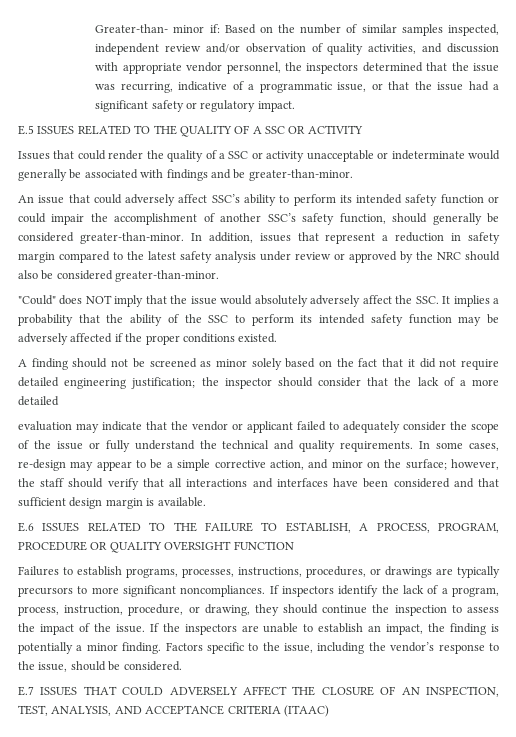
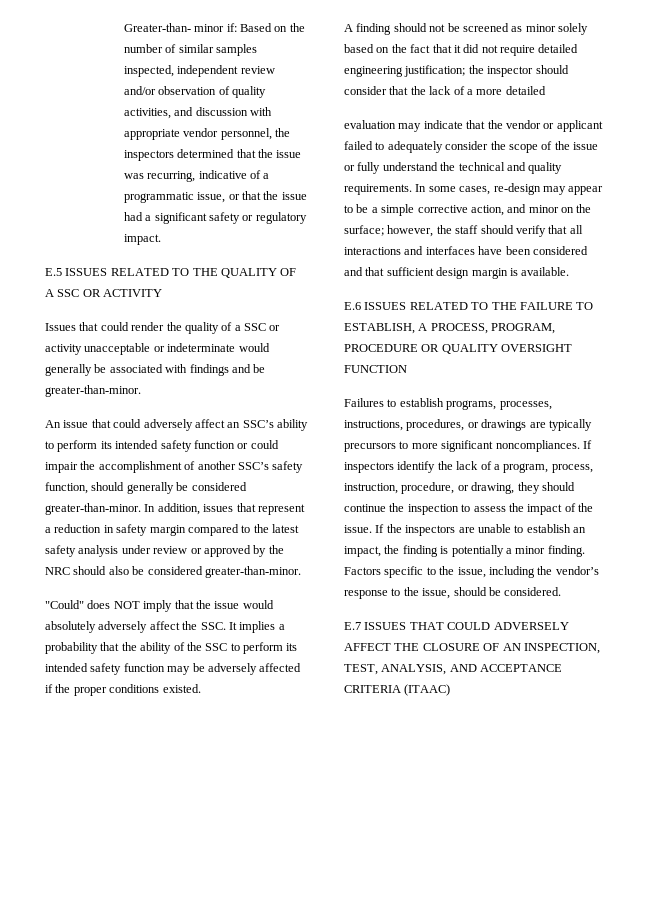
(208, 198) none -> [227,422,241,428] an

